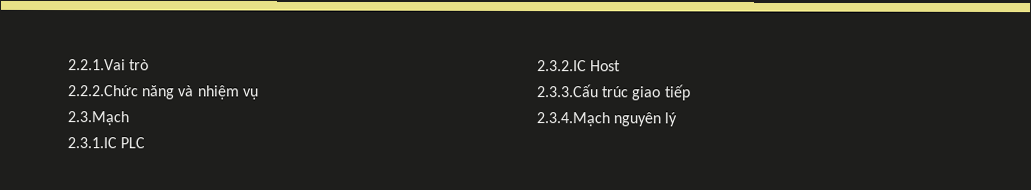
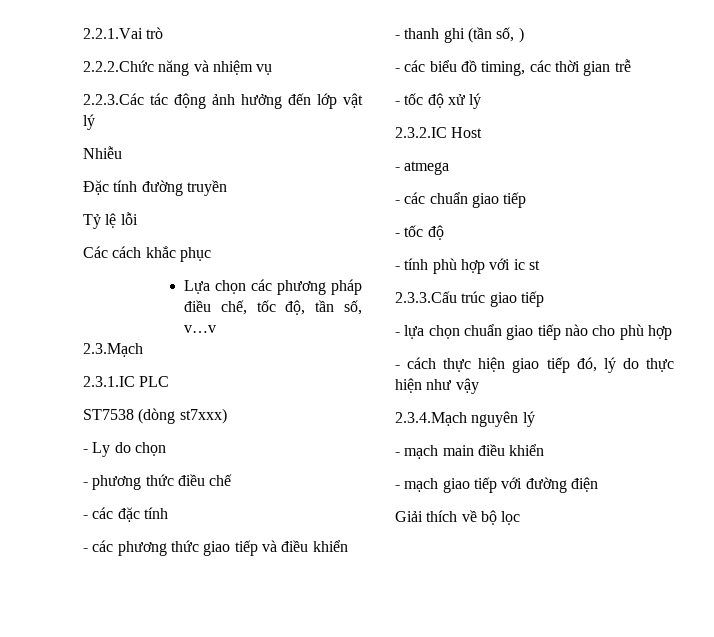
[67,111,129,126] [67,137,146,149] [537,60,622,72] [536,84,691,101] [536,112,678,127] 2.3.Mạch // 2.3.1.IC PLC // 2.3.2.IC Host // 2.3.3.Cấu trúc giao tiếp // 2.3.4.Mạch nguyên lý -> [83,93,363,109] [83,114,95,130] [83,146,122,159] [83,180,227,196] [83,212,138,229] [83,246,211,262] [184,279,362,295] [184,300,362,315] [184,325,217,333] [83,343,143,357] [83,376,170,387] [83,408,227,424] [83,442,166,457] [83,474,233,490] [83,507,168,522] [83,540,348,556] [395,27,524,43] [395,59,631,76] [395,93,482,109] [395,127,483,138] [395,161,450,175] [395,192,527,208] [395,225,444,240] [395,258,540,274] [395,291,544,307] [395,324,672,340] [395,357,674,373] [395,378,479,394] [395,411,535,427] [395,444,545,459] [395,477,598,493] [395,510,521,525] 2.2.3.Các tác động ảnh hưởng đến lớp vật lý // Nhiễu // Đặc tính đường truyền // Tỷ lệ lỗi // Các cách khắc phục // Lựa chọn các phương pháp điều chế, tốc độ, tần số, v…v // 2.3.Mạch // 2.3.1.IC PLC // ST7538 (dòng st7xxx) // - Ly do chọn // - phương thức điều chế // - các đặc tính // - các phương thức giao tiếp và điều khiển // - thanh ghi (tần số, ) // - các biểu đồ timing, các thời gian trễ // - tốc độ xử lý // 2.3.2.IC Host // - atmega // - các chuẩn giao tiếp // - tốc độ // - tính phù hợp với ic st // 2.3.3.Cấu trúc giao tiếp // - lựa chọn chuẩn giao tiếp nào cho phù hợp // - cách thực hiện giao tiếp đó, lý do thực hiện như vậy // 2.3.4.Mạch nguyên lý // - mạch main điều khiển // - mạch giao tiếp với đường điện // Giải thích về bộ lọc

